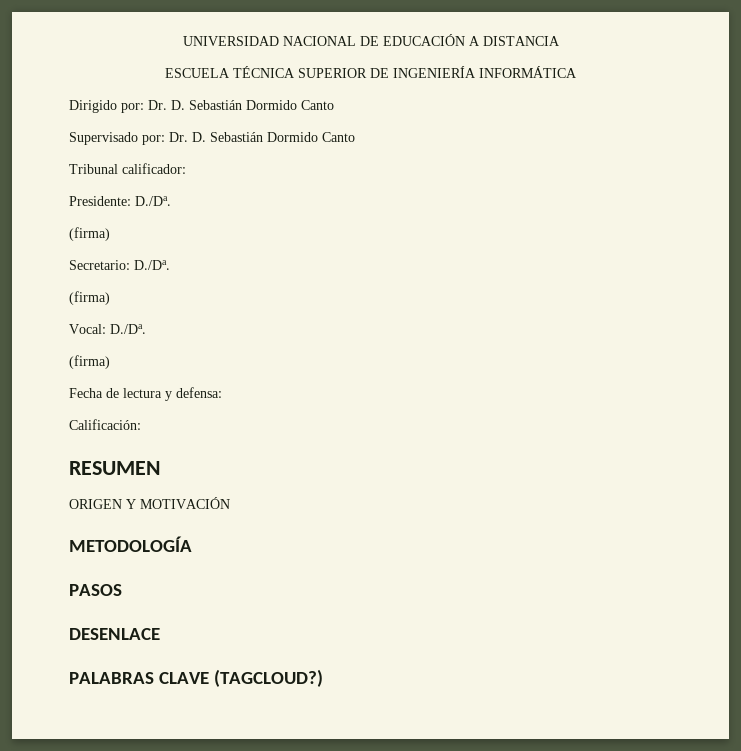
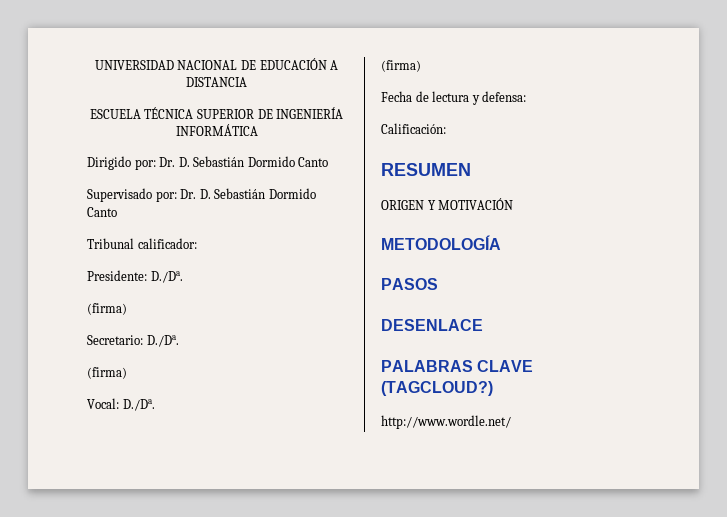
(324, 678) none -> [381,415,511,429] // http://www.wordle.net/

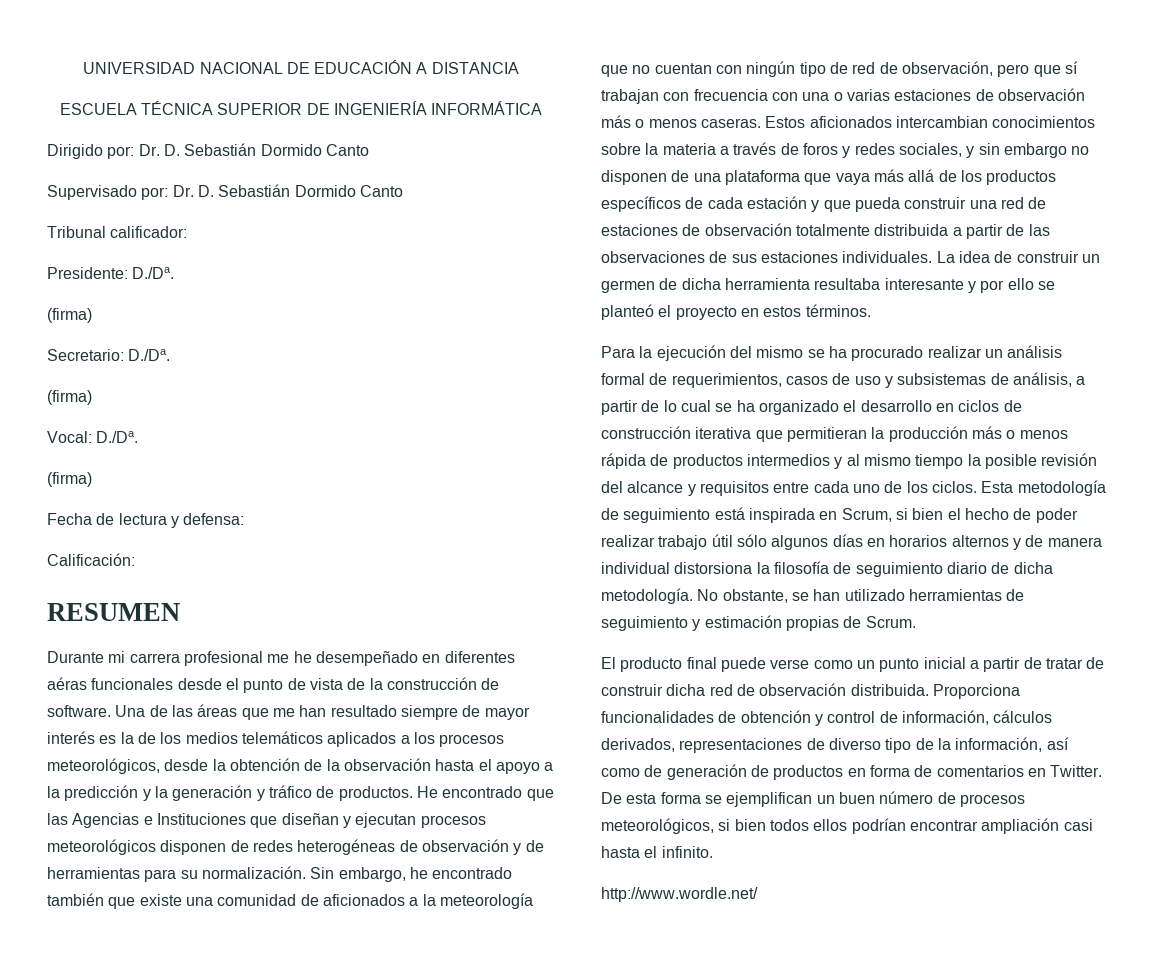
[381,198,514,210] [381,235,501,250] [381,278,438,290] [381,319,483,331] [381,360,534,372] [381,381,493,396] ORIGEN Y MOTIVACIÓN // METODOLOGÍA // PASOS // DESENLACE // PALABRAS CLAVE (TAGCLOUD?) -> [47,651,515,666] [47,677,500,693] [47,704,530,720] [47,731,505,747] [47,758,554,774] [47,785,554,801] [47,813,486,828] [47,839,544,855] [47,866,513,882] [47,893,533,909] [601,61,1078,77] [601,88,1085,104] [601,115,1096,128] [601,142,1090,158] [601,169,1057,185] [601,196,1047,212] [601,223,1050,239] [601,251,1100,263] [601,278,1055,293] [601,304,871,320] [601,345,1063,361] [601,372,1086,388] [601,400,1022,415] [601,426,1068,442] [601,453,1098,469] [601,480,1106,496] [601,507,1078,523] [601,534,1102,550] [601,561,1053,577] [601,588,1025,604] [601,615,916,631] [601,657,1105,672] [601,683,1020,699] [601,710,1053,726] [601,737,1069,753] [601,764,1103,780] [601,791,1025,807] [601,818,1093,834] [601,846,713,858] Durante mi carrera profesional me he desempeñado en diferentes aéras funcionales desde el punto de vista de la construcción de software. Una de las áreas que me han resultado siempre de mayor interés es la de los medios telemáticos aplicados a los procesos meteorológicos, desde la obtención de la observación hasta el apoyo a la predicción y la generación y tráfico de productos. He encontrado que las Agencias e Instituciones que diseñan y ejecutan procesos meteorológicos disponen de redes heterogéneas de observación y de herramientas para su normalización. Sin embargo, he encontrado también que existe una comunidad de aficionados a la meteorología que no cuentan con ningún tipo de red de observación, pero que sí trabajan con frecuencia con una o varias estaciones de observación más o menos caseras. Estos aficionados intercambian conocimientos sobre la materia a través de foros y redes sociales, y sin embargo no disponen de una plataforma que vaya más allá de los productos específicos de cada estación y que pueda construir una red de estaciones de observación totalmente distribuida a partir de las observaciones de sus estaciones individuales. La idea de construir un germen de dicha herramienta resultaba interesante y por ello se planteó el proyecto en estos términos. // Para la ejecución del mismo se ha procurado realizar un análisis formal de requerimientos, casos de uso y subsistemas de análisis, a partir de lo cual se ha organizado el desarrollo en ciclos de construcción iterativa que permitieran la producción más o menos rápida de productos intermedios y al mismo tiempo la posible revisión del alcance y requisitos entre cada uno de los ciclos. Esta metodología de seguimiento está inspirada en Scrum, si bien el hecho de poder realizar trabajo útil sólo algunos días en horarios alternos y de manera individual distorsiona la filosofía de seguimiento diario de dicha metodología. No obstante, se han utilizado herramientas de seguimiento y estimación propias de Scrum. // El producto final puede verse como un punto inicial a partir de tratar de construir dicha red de observación distribuida. Proporciona funcionalidades de obtención y control de información, cálculos derivados, representaciones de diverso tipo de la información, así como de generación de productos en forma de comentarios en Twitter. De esta forma se ejemplifican un buen número de procesos meteorológicos, si bien todos ellos podrían encontrar ampliación casi hasta el infinito.

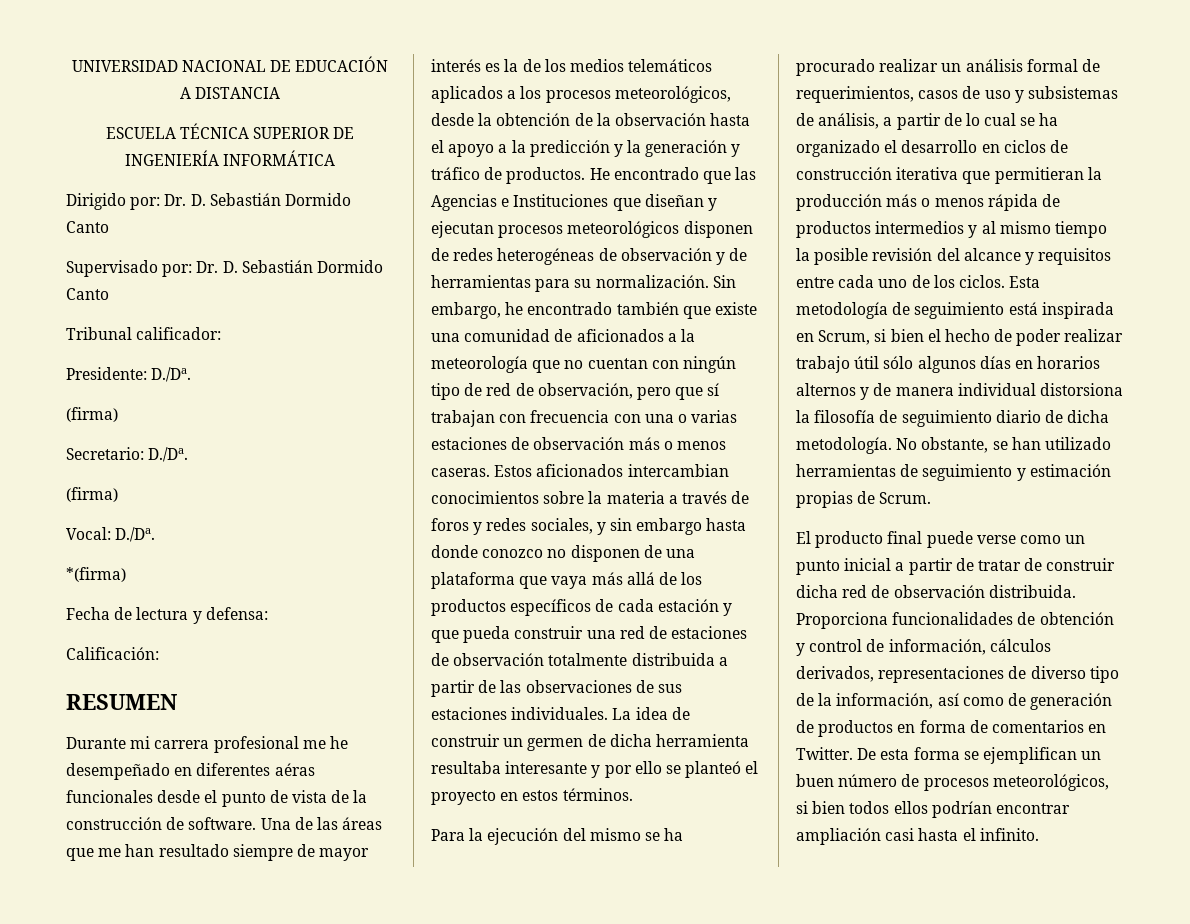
[47,472,92,487] (firma) -> [66,567,126,582] *(firma)
(1067, 150) none -> [706,518,747,531] [431,545,544,558] hasta donde conozco
[601,887,758,902] // http://www.wordle.net/ -> (1039, 834) none

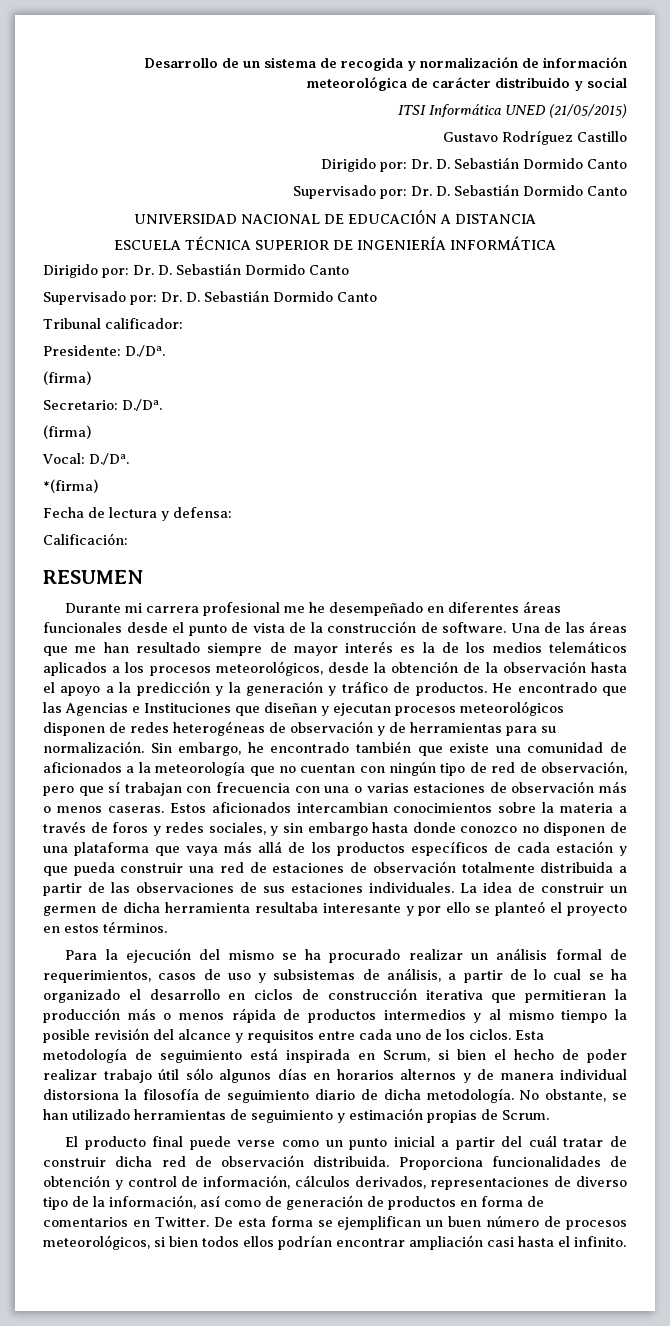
(71, 66) none -> [144,57,627,71] [306,77,627,91] [398,104,627,118] [443,130,627,145] [321,157,627,172] [293,184,627,199] Desarrollo de un sistema de recogida y normalización de información meteorológica de carácter distribuido y social // ITSI Informática UNED (21/05/2015) // Gustavo Rodríguez Castillo // Dirigido por: Dr. D. Sebastián Dormido Canto // Supervisado por: Dr. D. Sebastián Dormido Canto //
[274,763,315,776] aéras -> [523,601,562,613] áreas
[955,558,974,571] de -> [501,1135,557,1147] del cuál

